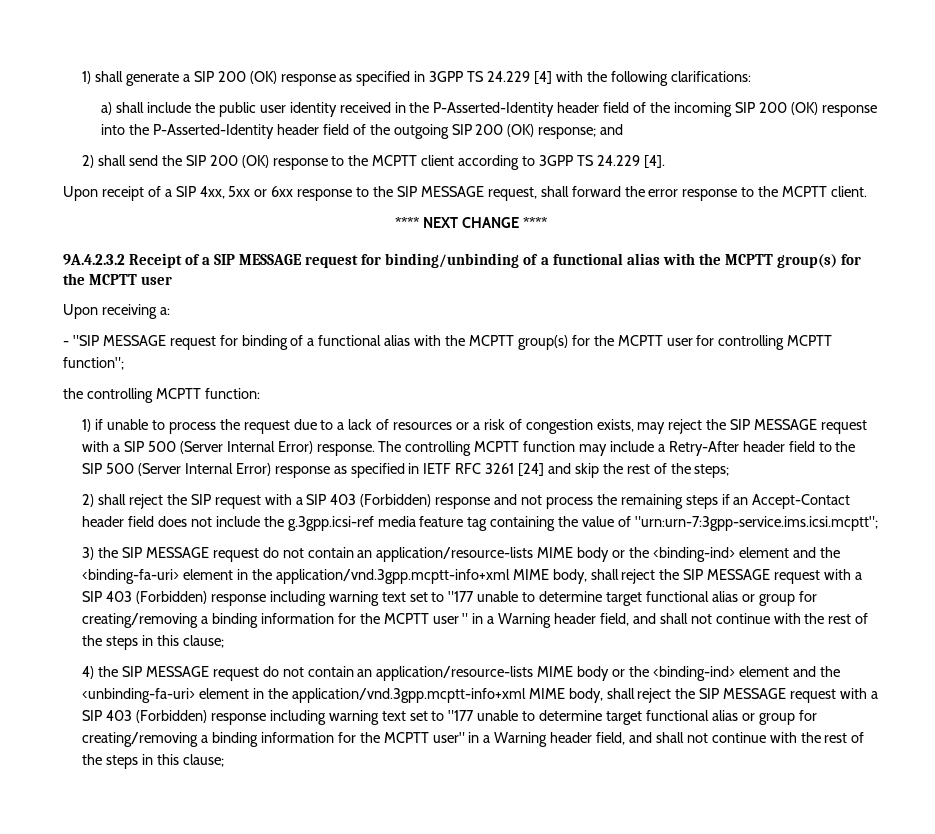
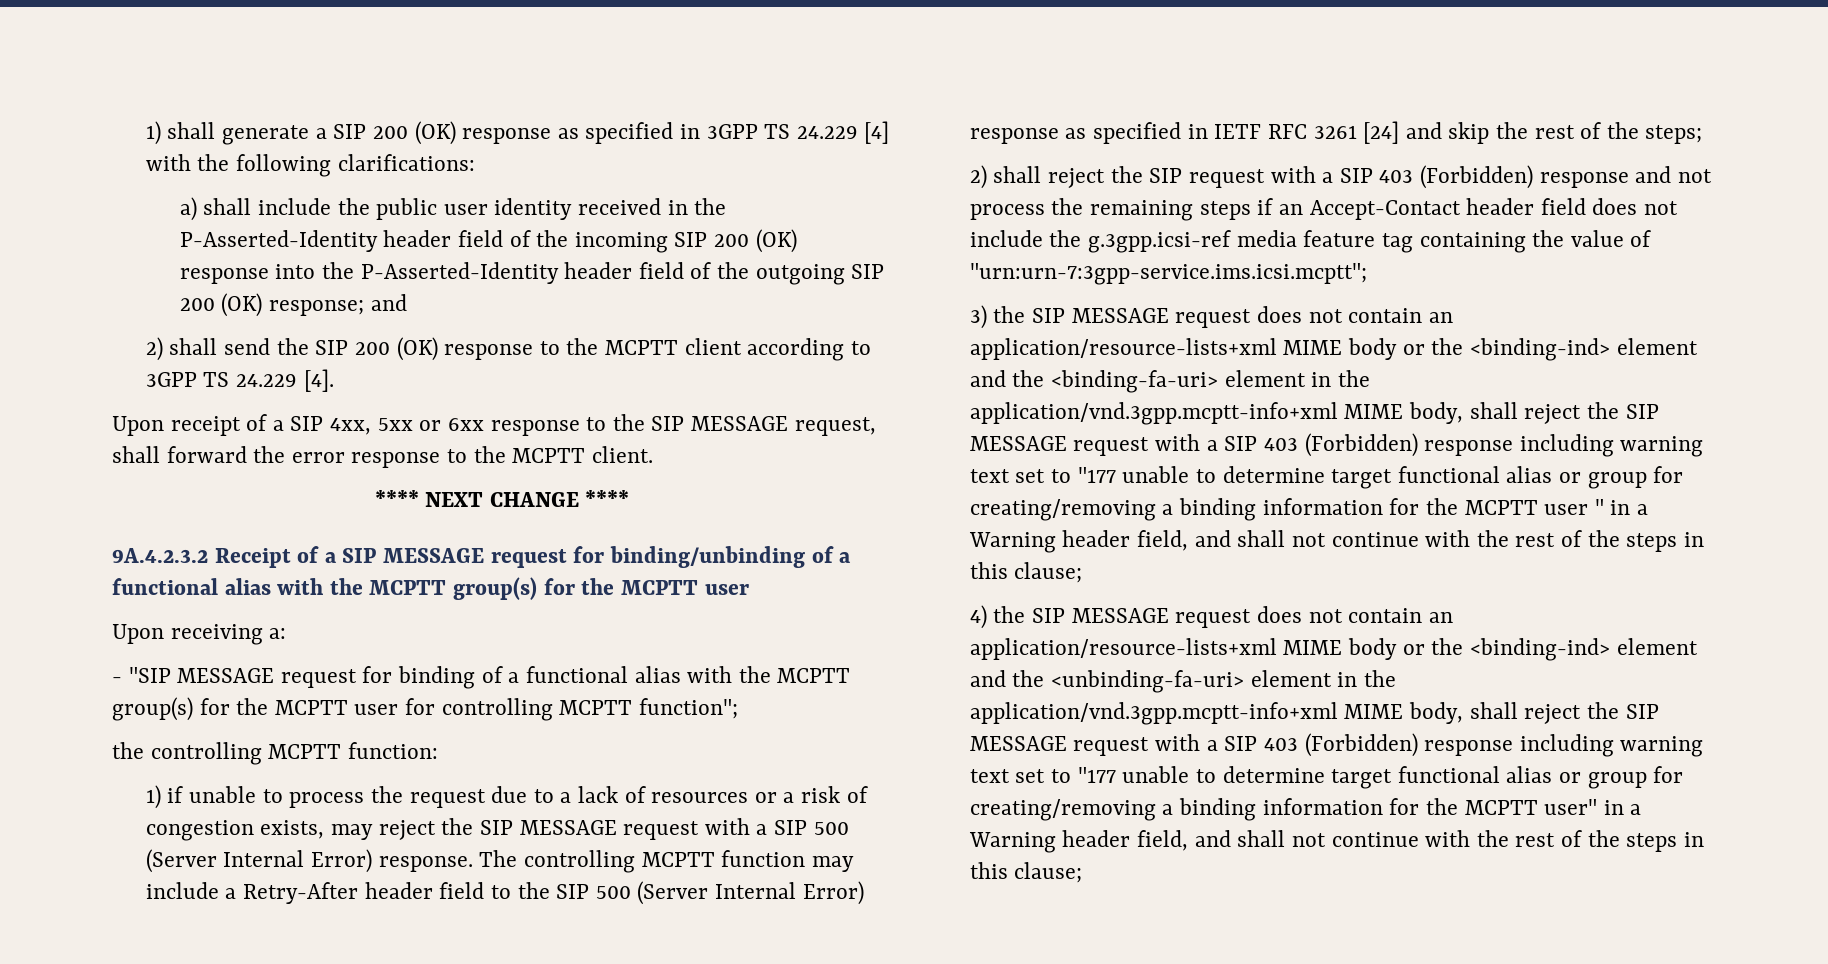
[262,547,534,562] do not contain an application/resource-lists -> [1256,306,1453,323] [969,338,1277,360] does not contain an application/resource-lists+xml
[262,666,534,681] do not contain an application/resource-lists -> [1256,606,1453,623] [969,638,1277,660] does not contain an application/resource-lists+xml

